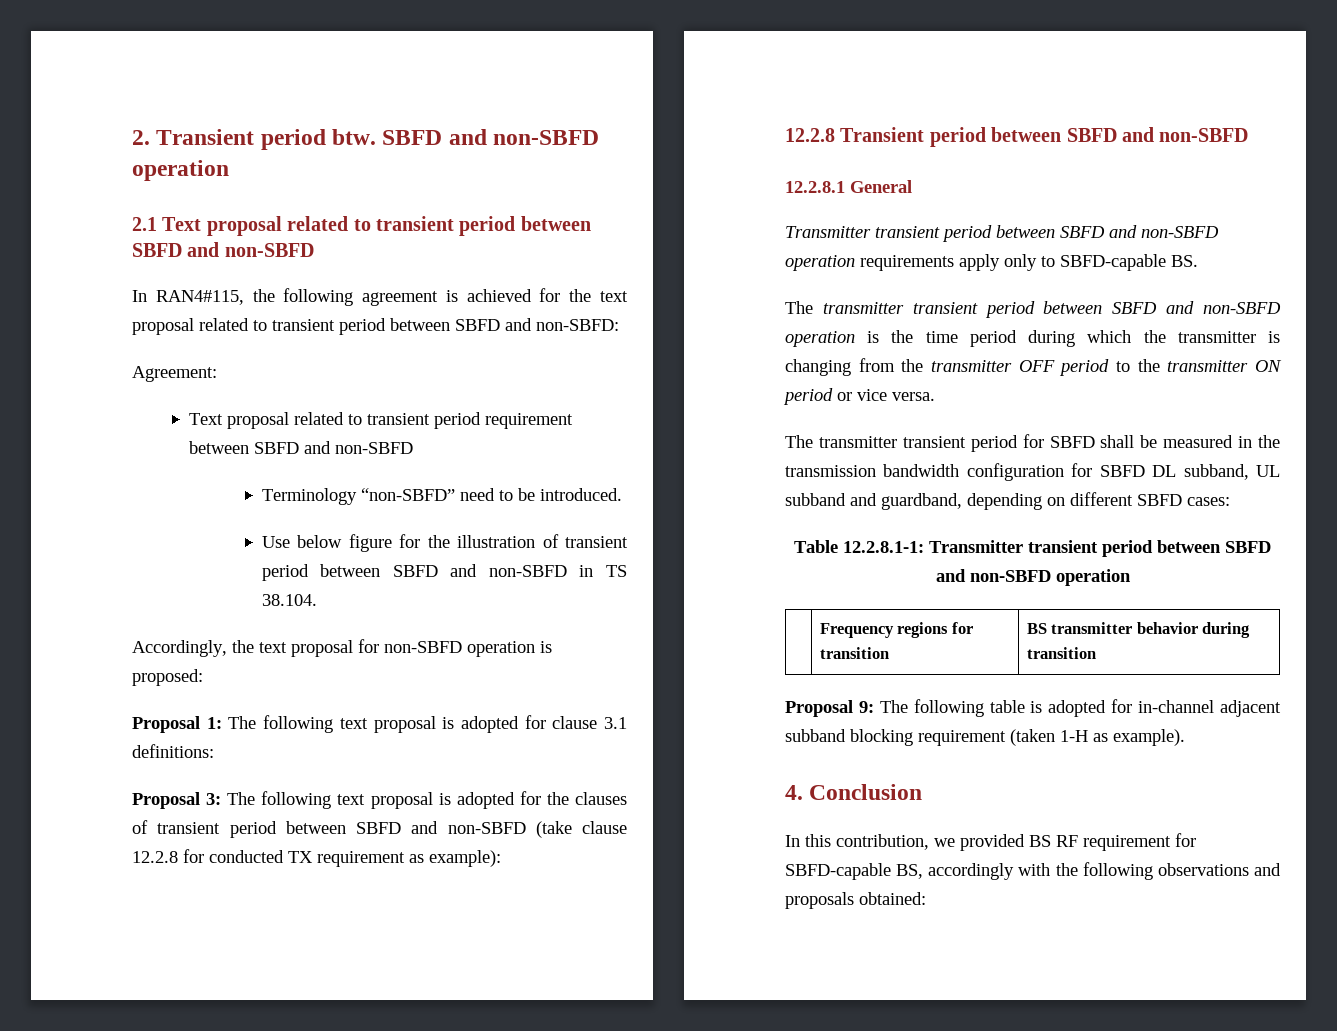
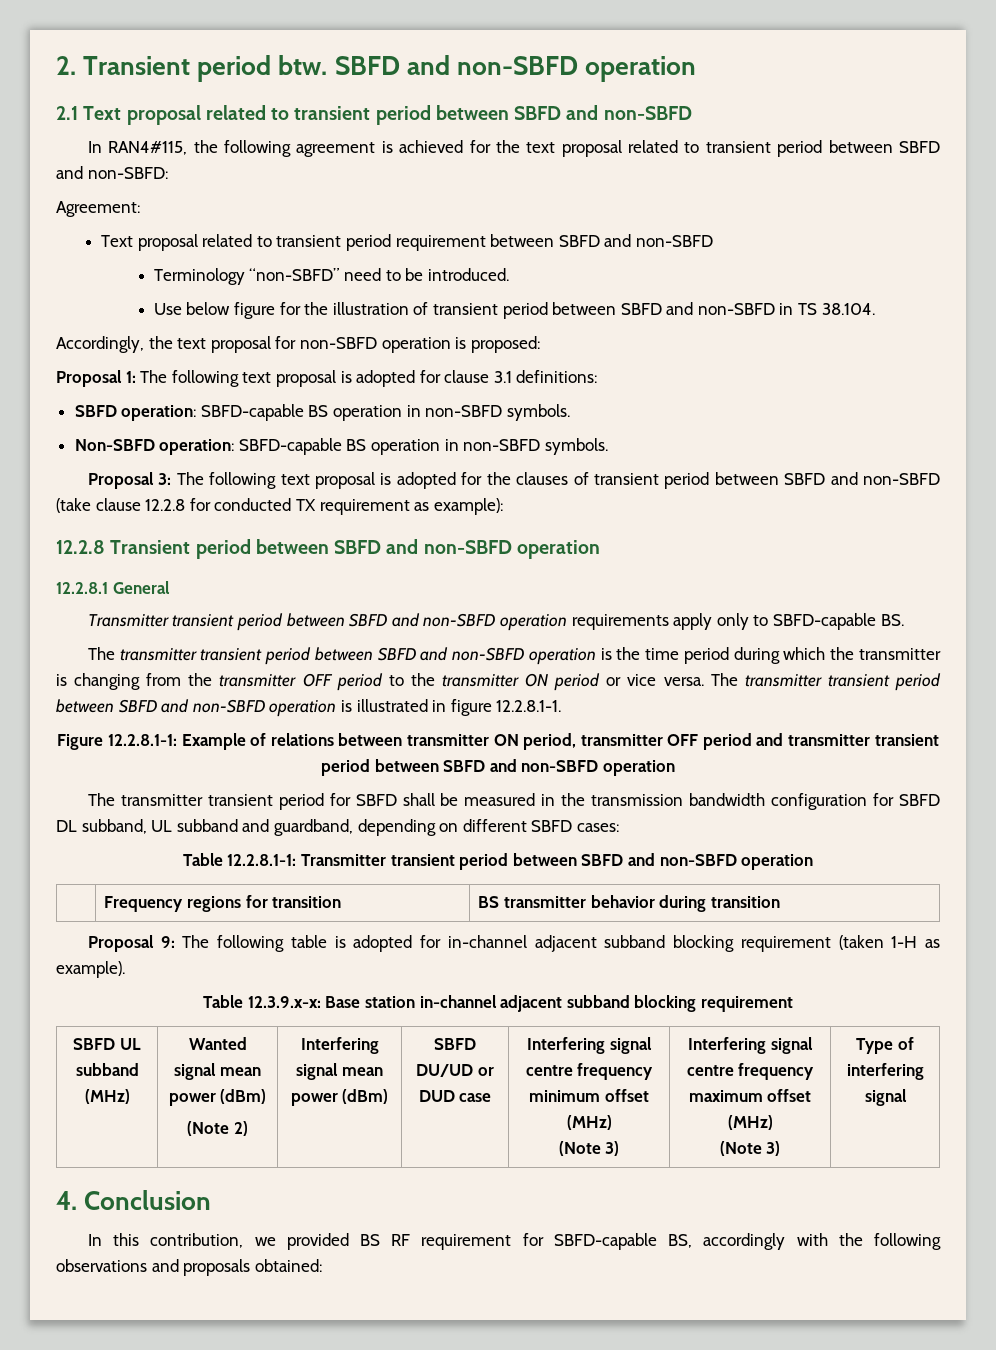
(214, 751) none -> [74,404,570,421] [74,438,608,455] // SBFD operation: SBFD-capable BS operation in non-SBFD symbols. // Non-SBFD operation: SBFD-capable BS operation in non-SBFD symbols.
(1249, 135) none -> [516,540,600,559] operation
(935, 396) none -> [710,673,941,691] [56,699,562,717] [57,733,939,750] [321,759,675,776] The transmitter transient period between SBFD and non-SBFD operation is illustrated in figure 12.2.8.1-1. // Figure 12.2.8.1-1: Example of relations between transmitter ON period, transmitter OFF period and transmitter transient period between SBFD and non-SBFD operation
(1185, 737) none -> [203,995,793,1012] [73,1038,141,1050] [75,1063,139,1076] [84,1089,130,1104] [188,1037,247,1050] [174,1063,261,1080] [168,1089,267,1106] [187,1121,248,1136] [300,1037,379,1054] [296,1063,383,1080] [290,1089,389,1106] [434,1038,476,1050] [416,1064,494,1077] [418,1090,492,1102] [527,1037,652,1054] [525,1063,654,1080] [529,1089,649,1102] [566,1115,612,1130] [558,1141,620,1156] [688,1037,813,1054] [686,1063,815,1080] [688,1089,812,1102] [727,1115,773,1130] [719,1141,781,1156] [856,1037,914,1054] [846,1063,924,1080] [864,1089,907,1106] // Table 12.3.9.x-x: Base station in-channel adjacent subband blocking requirement // SBFD UL subband (MHz) | Wanted signal mean power (dBm) // (Note 2) | Interfering signal mean power (dBm) | SBFD DU/UD or DUD case | Interfering signal centre frequency minimum offset (MHz) // (Note 3) | Interfering signal centre frequency maximum offset (MHz) // (Note 3) | Type of interfering signal

